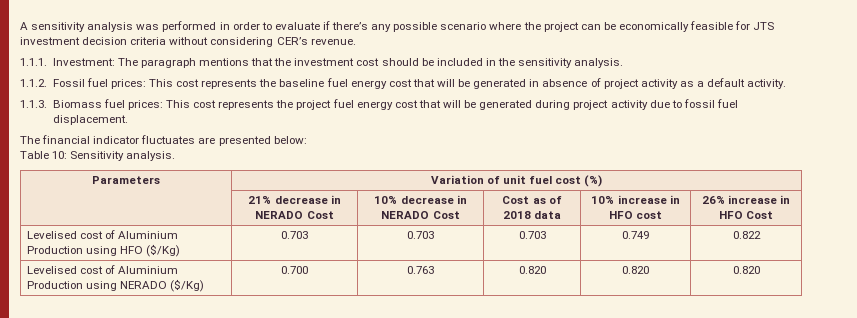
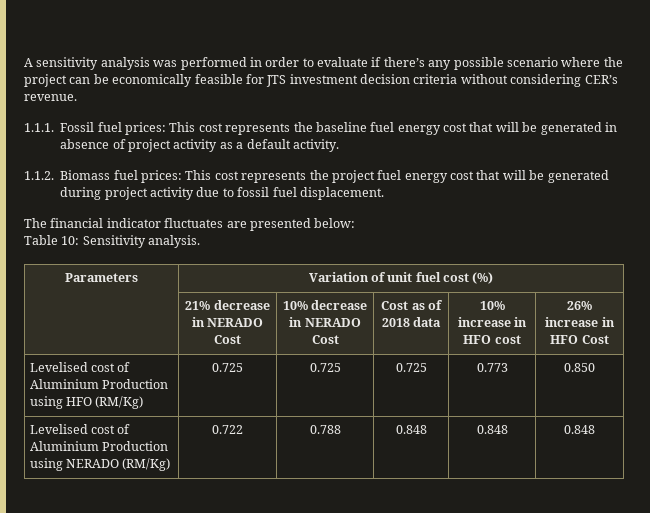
[52,58,624,68] [20,79,47,87] Investment: The paragraph mentions that the investment cost should be included in the sensitivity analysis. // 1.1.2. -> (54, 127) none
[20,100,47,108] 1.1.3. -> [24,171,54,180] 1.1.2.
[145,244,180,257] [281,231,308,239] [407,231,434,239] [518,231,546,239] [622,231,649,239] [732,231,761,239] ($/Kg) | 0.703 | 0.703 | 0.703 | 0.749 | 0.822 -> [95,396,144,409] [212,363,243,372] [309,363,341,372] [395,363,427,372] [476,363,508,372] [564,363,595,372] (RM/Kg) | 0.725 | 0.725 | 0.725 | 0.773 | 0.850
[169,279,204,292] [281,266,308,274] [407,266,434,274] [518,266,546,274] [622,266,649,274] [732,266,760,274] ($/Kg) | 0.700 | 0.763 | 0.820 | 0.820 | 0.820 -> [122,458,171,471] [212,425,243,434] [309,425,341,434] [395,425,427,434] [476,425,508,434] [564,425,595,434] (RM/Kg) | 0.722 | 0.788 | 0.848 | 0.848 | 0.848

